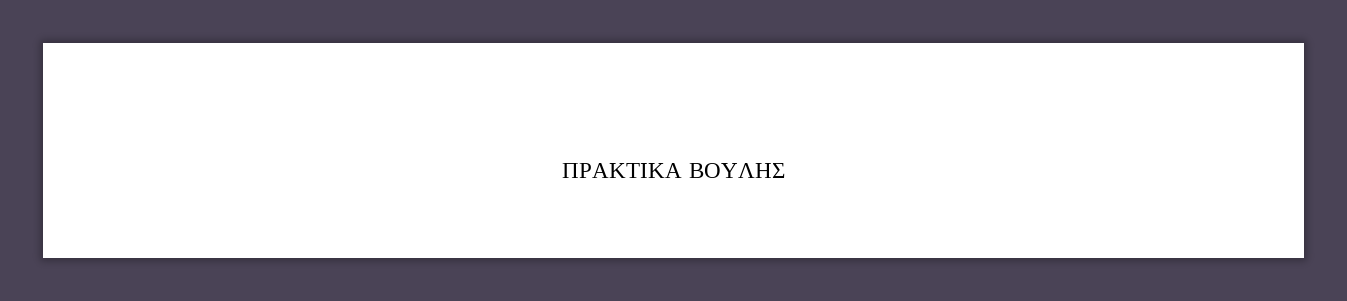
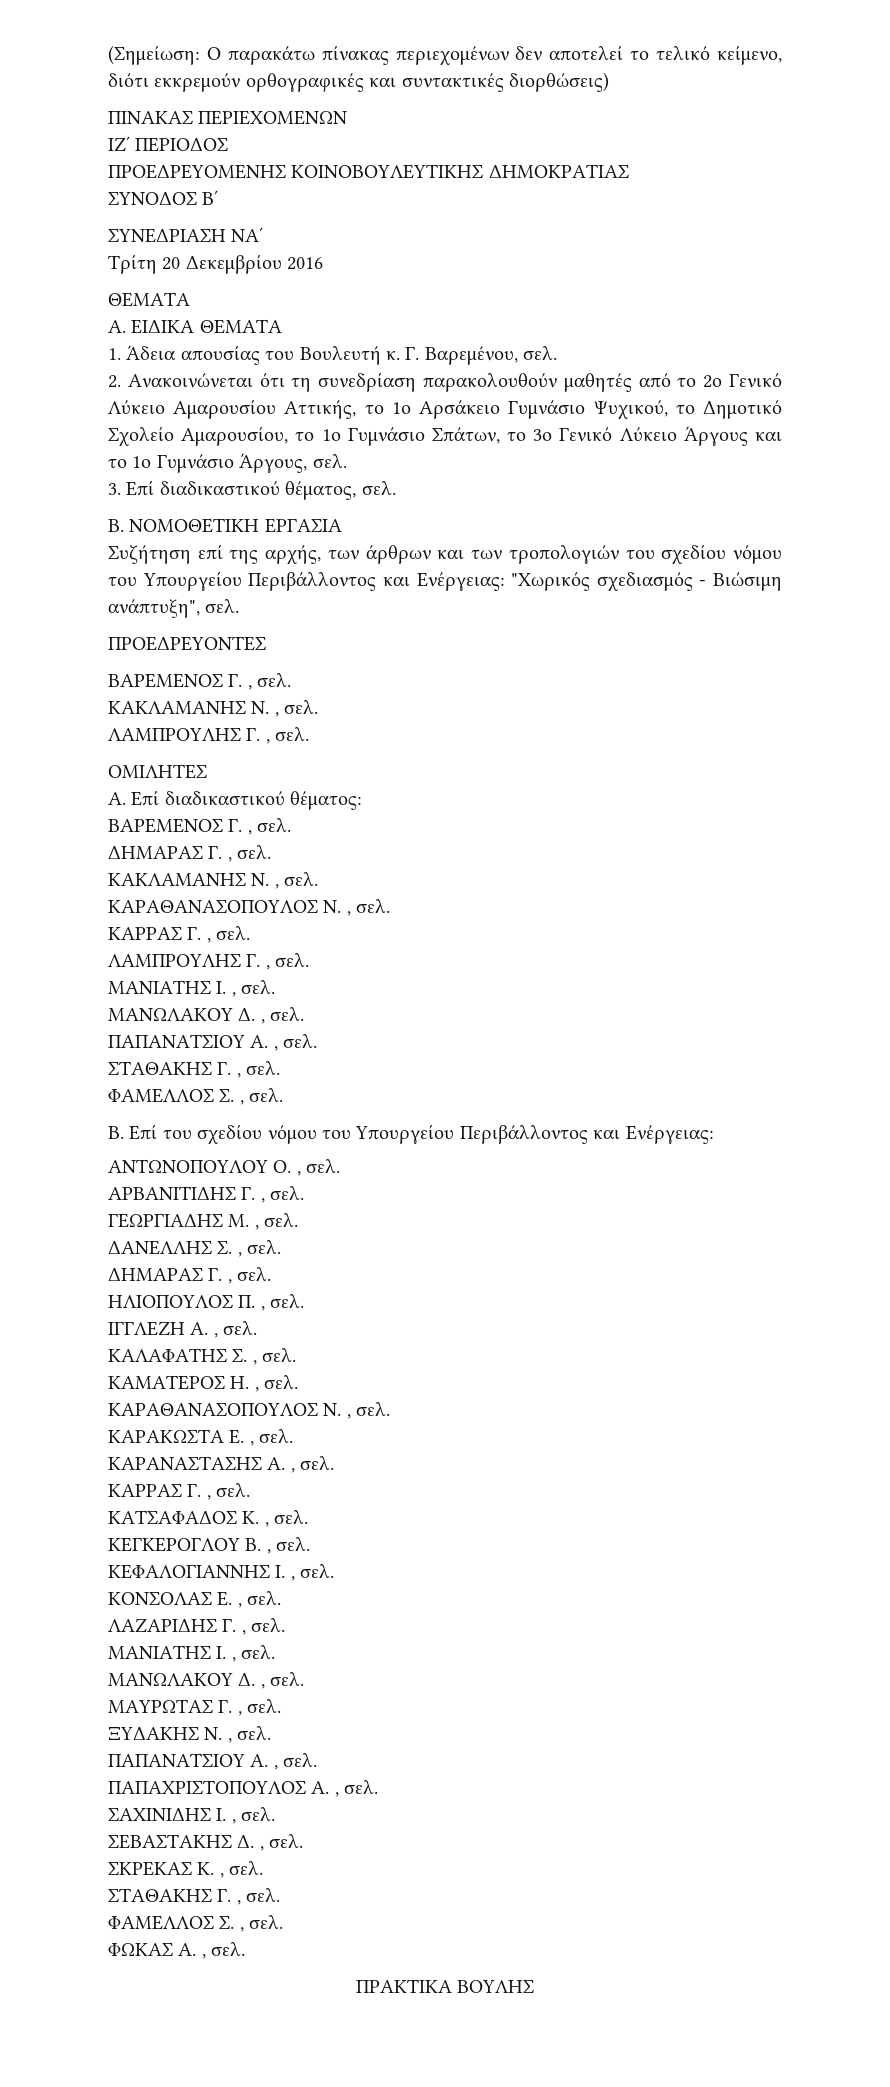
(562, 170) none -> [108,45,783,66] [108,72,609,92] [108,110,348,125] [108,136,229,152] [108,164,629,179] [108,190,219,206] [108,227,264,243] [108,254,324,274] [108,292,190,307] [108,319,282,334] [108,345,558,365] [108,372,782,392] [108,399,782,420] [108,426,782,447] [108,453,347,473] [108,480,396,500] [108,518,342,533] [108,544,783,565] [108,571,782,592] [108,599,240,618] [108,636,266,651] [108,673,292,690] [108,700,319,717] [108,727,310,744] [108,764,207,779] [108,790,363,810] [108,818,292,835] [108,845,272,862] [108,872,319,889] [108,899,391,916] [108,926,251,943] [108,953,310,970] [108,980,276,997] [108,1007,305,1024] [108,1034,318,1051] [108,1061,281,1078] [108,1088,284,1105] [108,1124,714,1145] [108,1159,341,1176] [108,1186,305,1203] [108,1213,299,1230] [108,1240,282,1257] [108,1267,272,1284] [108,1294,305,1311] [108,1321,258,1338] [108,1348,297,1365] [108,1375,299,1392] [108,1402,391,1419] [108,1429,294,1446] [108,1456,335,1473] [108,1483,251,1500] [108,1510,309,1527] [108,1537,311,1554] [108,1564,335,1581] [108,1591,282,1608] [108,1618,286,1635] [108,1645,276,1662] [108,1672,305,1689] [108,1699,282,1716] [108,1726,272,1743] [108,1753,318,1770] [108,1780,379,1797] [108,1807,276,1824] [108,1834,304,1851] [108,1861,264,1878] [108,1888,281,1905] [108,1915,284,1932] [108,1942,246,1959] (Σημείωση: Ο παρακάτω πίνακας περιεχομένων δεν αποτελεί το τελικό κείμενο, διότι εκκρεμούν ορθογραφικές και συντακτικές διορθώσεις) // ΠΙΝΑΚΑΣ ΠΕΡΙΕΧΟΜΕΝΩΝ // ΙΖ΄ ΠΕΡΙΟΔΟΣ // ΠΡΟΕΔΡΕΥΟΜΕΝΗΣ ΚΟΙΝΟΒΟΥΛΕΥΤΙΚΗΣ ΔΗΜΟΚΡΑΤΙΑΣ // ΣΥΝΟΔΟΣ Β΄ // ΣΥΝΕΔΡΙΑΣΗ ΝΑ΄ // Τρίτη 20 Δεκεμβρίου 2016 // ΘΕΜΑΤΑ // Α. ΕΙΔΙΚΑ ΘΕΜΑΤΑ // 1. Άδεια απουσίας του Βουλευτή κ. Γ. Βαρεμένου, σελ. // 2. Ανακοινώνεται ότι τη συνεδρίαση παρακολουθούν μαθητές από το 2ο Γενικό Λύκειο Αμαρουσίου Αττικής, το 1ο Αρσάκειο Γυμνάσιο Ψυχικού, το Δημοτικό Σχολείο Αμαρουσίου, το 1ο Γυμνάσιο Σπάτων, το 3ο Γενικό Λύκειο Άργους και το 1ο Γυμνάσιο Άργους, σελ. // 3. Επί διαδικαστικού θέματος, σελ. // Β. ΝΟΜΟΘΕΤΙΚΗ ΕΡΓΑΣΙΑ // Συζήτηση επί της αρχής, των άρθρων και των τροπολογιών του σχεδίου νόμου του Υπουργείου Περιβάλλοντος και Ενέργειας: "Χωρικός σχεδιασμός - Βιώσιμη ανάπτυξη", σελ. // ΠΡΟΕΔΡΕΥΟΝΤΕΣ // ΒΑΡΕΜΕΝΟΣ Γ. , σελ. // ΚΑΚΛΑΜΑΝΗΣ Ν. , σελ. // ΛΑΜΠΡΟΥΛΗΣ Γ. , σελ. // ΟΜΙΛΗΤΕΣ // Α. Επί διαδικαστικού θέματος: // ΒΑΡΕΜΕΝΟΣ Γ. , σελ. // ΔΗΜΑΡΑΣ Γ. , σελ. // ΚΑΚΛΑΜΑΝΗΣ Ν. , σελ. // ΚΑΡΑΘΑΝΑΣΟΠΟΥΛΟΣ Ν. , σελ. // ΚΑΡΡΑΣ Γ. , σελ. // ΛΑΜΠΡΟΥΛΗΣ Γ. , σελ. // ΜΑΝΙΑΤΗΣ Ι. , σελ. // ΜΑΝΩΛΑΚΟΥ Δ. , σελ. // ΠΑΠΑΝΑΤΣΙΟΥ Α. , σελ. // ΣΤΑΘΑΚΗΣ Γ. , σελ. // ΦΑΜΕΛΛΟΣ Σ. , σελ. // Β. Επί του σχεδίου νόμου του Υπουργείου Περιβάλλοντος και Ενέργειας: // ΑΝΤΩΝΟΠΟΥΛΟΥ Ο. , σελ. // ΑΡΒΑΝΙΤΙΔΗΣ Γ. , σελ. // ΓΕΩΡΓΙΑΔΗΣ Μ. , σελ. // ΔΑΝΕΛΛΗΣ Σ. , σελ. // ΔΗΜΑΡΑΣ Γ. , σελ. // ΗΛΙΟΠΟΥΛΟΣ Π. , σελ. // ΙΓΓΛΕΖΗ Α. , σελ. // ΚΑΛΑΦΑΤΗΣ Σ. , σελ. // ΚΑΜΑΤΕΡΟΣ Η. , σελ. // ΚΑΡΑΘΑΝΑΣΟΠΟΥΛΟΣ Ν. , σελ. // ΚΑΡΑΚΩΣΤΑ Ε. , σελ. // ΚΑΡΑΝΑΣΤΑΣΗΣ Α. , σελ. // ΚΑΡΡΑΣ Γ. , σελ. // ΚΑΤΣΑΦΑΔΟΣ Κ. , σελ. // ΚΕΓΚΕΡΟΓΛΟΥ Β. , σελ. // ΚΕΦΑΛΟΓΙΑΝΝΗΣ Ι. , σελ. // ΚΟΝΣΟΛΑΣ Ε. , σελ. // ΛΑΖΑΡΙΔΗΣ Γ. , σελ. // ΜΑΝΙΑΤΗΣ Ι. , σελ. // ΜΑΝΩΛΑΚΟΥ Δ. , σελ. // ΜΑΥΡΩΤΑΣ Γ. , σελ. // ΞΥΔΑΚΗΣ Ν. , σελ. // ΠΑΠΑΝΑΤΣΙΟΥ Α. , σελ. // ΠΑΠΑΧΡΙΣΤΟΠΟΥΛΟΣ Α. , σελ. // ΣΑΧΙΝΙΔΗΣ Ι. , σελ. // ΣΕΒΑΣΤΑΚΗΣ Δ. , σελ. // ΣΚΡΕΚΑΣ Κ. , σελ. // ΣΤΑΘΑΚΗΣ Γ. , σελ. // ΦΑΜΕΛΛΟΣ Σ. , σελ. // ΦΩΚΑΣ Α. , σελ. //

